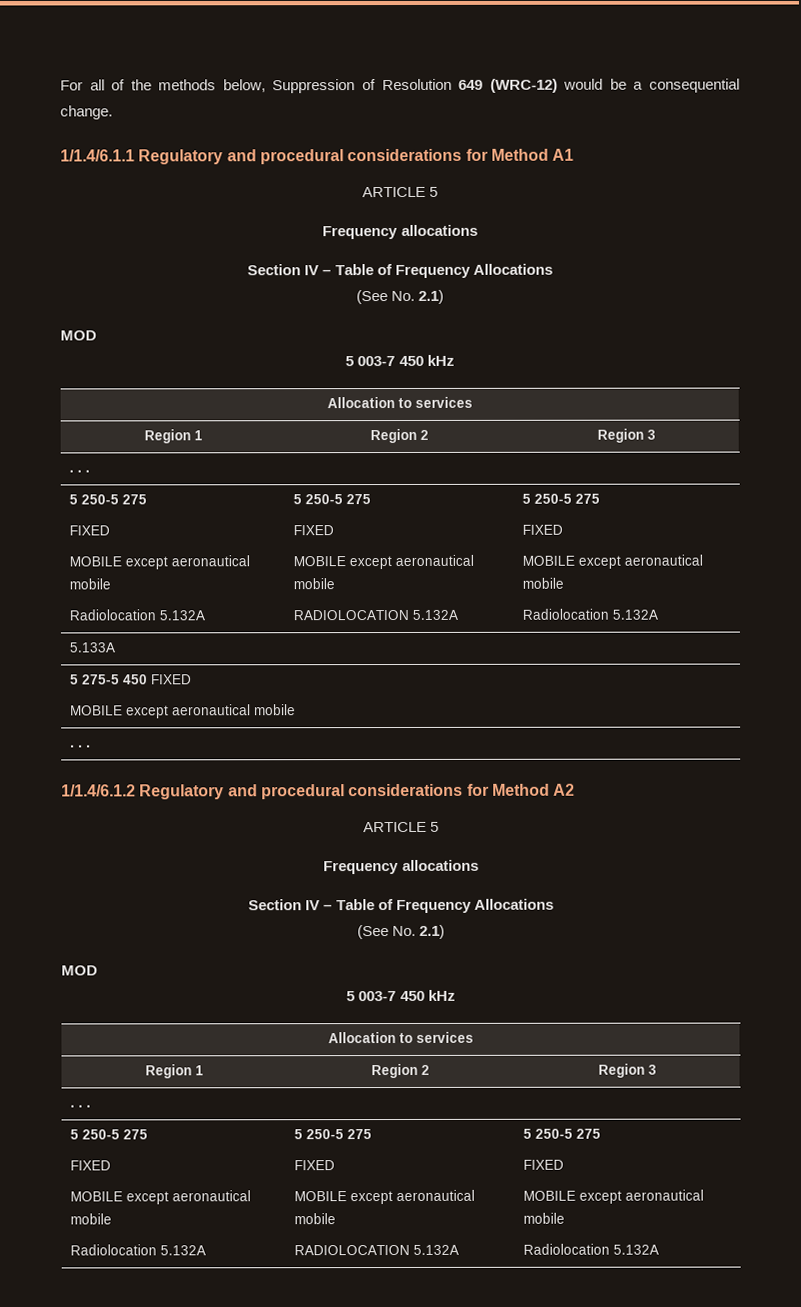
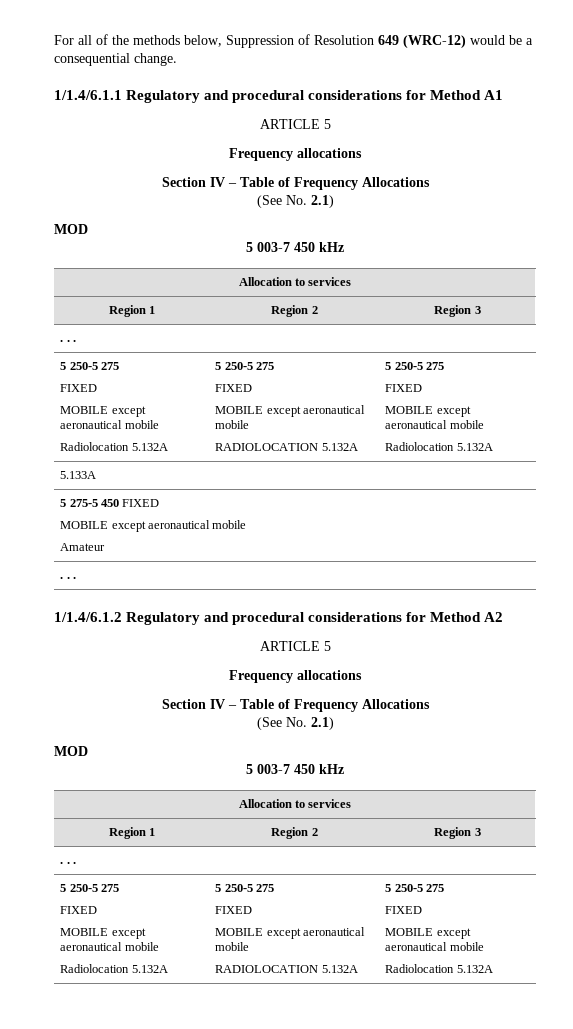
(297, 710) none -> [60,543,106,551] // Amateur

